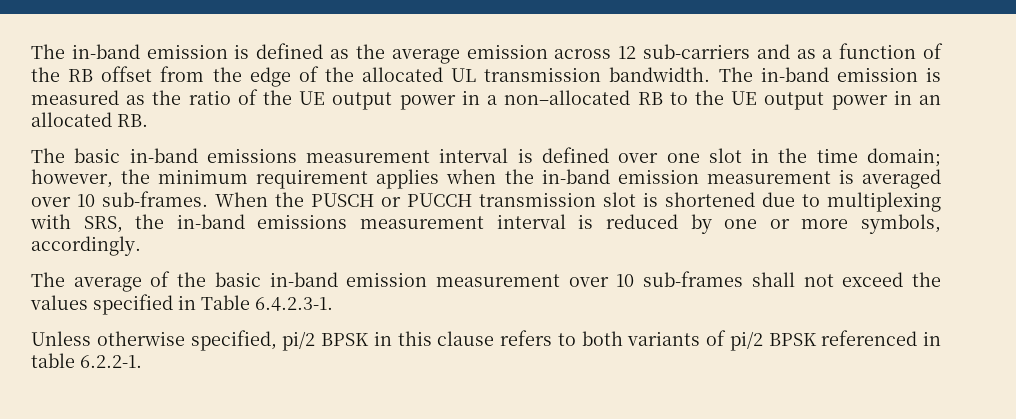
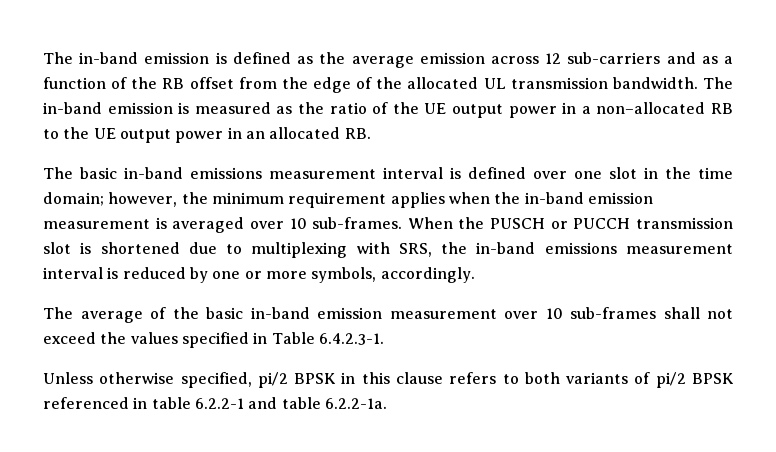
[80,355,142,368] 6.2.2-1. -> [194,397,387,409] 6.2.2-1 and table 6.2.2-1a.

